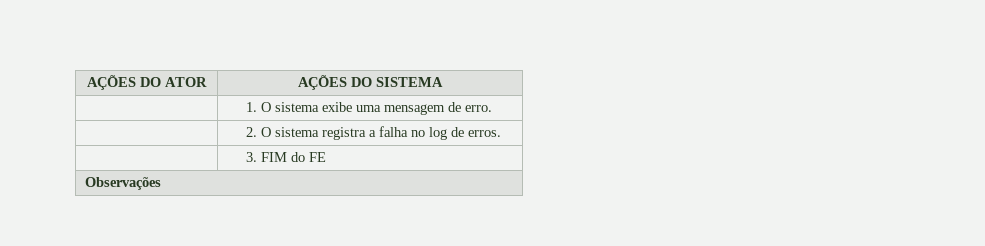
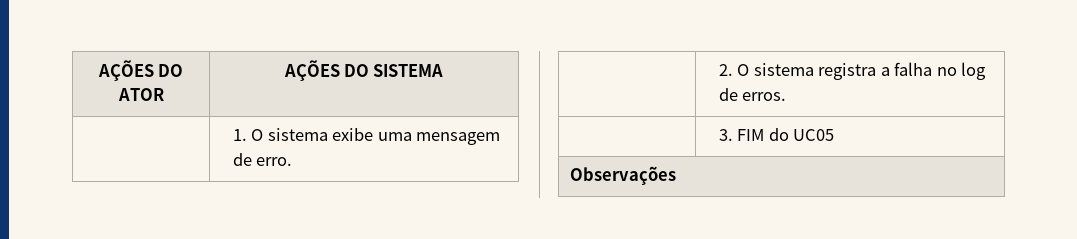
[309,152,327,162] FE -> [793,129,835,141] UC05

